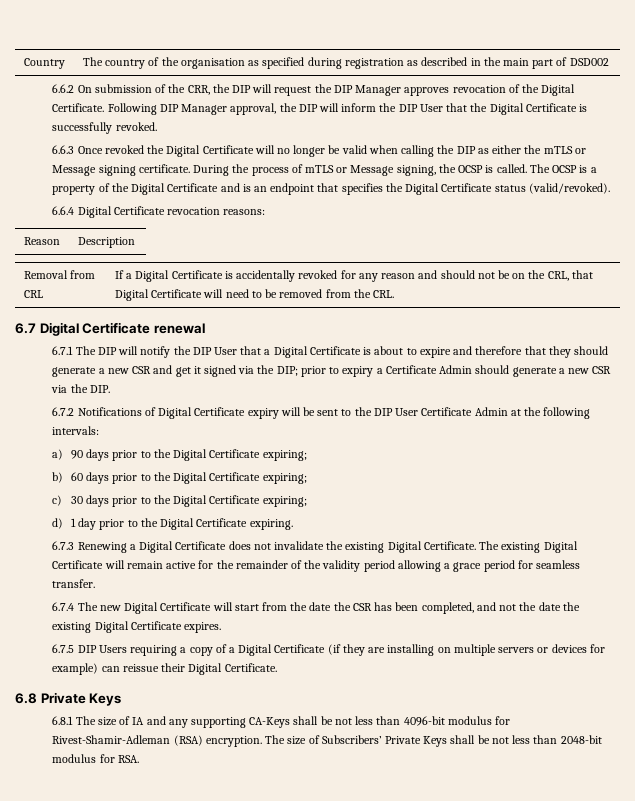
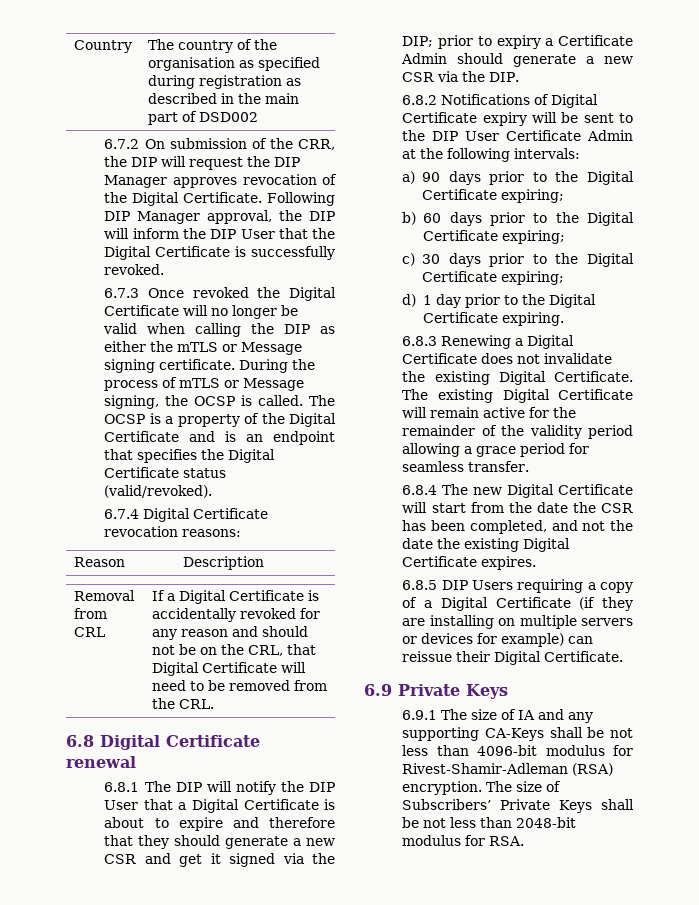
[52,84,75,93] 6.6.2 -> [104,139,140,149] 6.7.2
[52,145,75,154] 6.6.3 -> [104,288,140,298] 6.7.3
[52,206,75,215] 6.6.4 -> [104,509,140,519] 6.7.4
[15,323,36,334] 6.7 -> [66,735,94,747] 6.8
[52,346,74,355] 6.7.1 -> [104,782,140,792] 6.8.1
[52,407,75,416] 6.7.2 -> [402,95,438,105] 6.8.2
[52,541,75,550] 6.7.3 -> [402,336,438,346] 6.8.3
[52,602,75,611] 6.7.4 -> [402,485,438,495] 6.8.4
[52,644,75,653] 6.7.5 -> [402,580,438,590] 6.8.5
[15,693,37,704] 6.8 -> [364,684,392,696] 6.9
[52,716,74,725] 6.8.1 -> [402,710,438,720] 6.9.1

